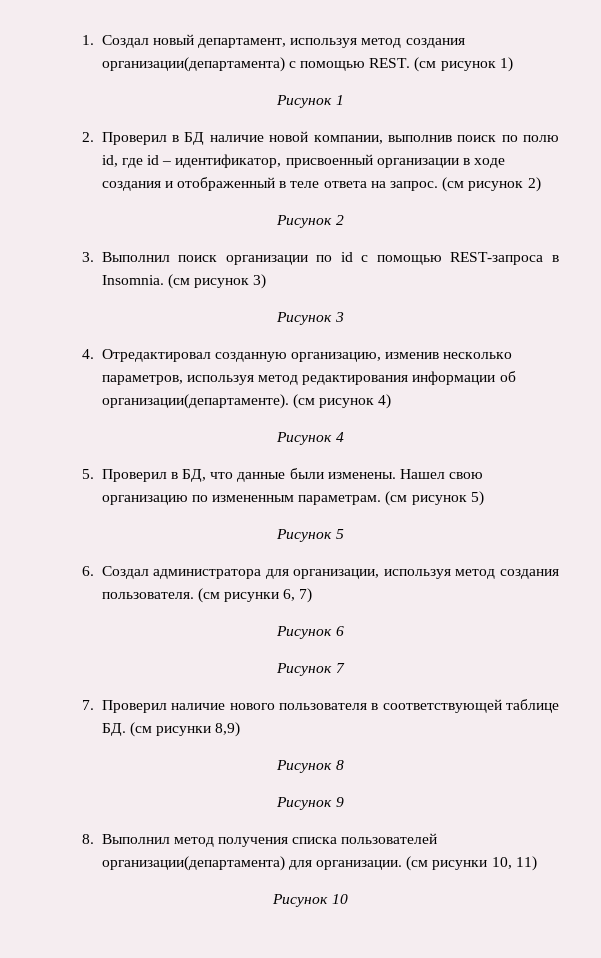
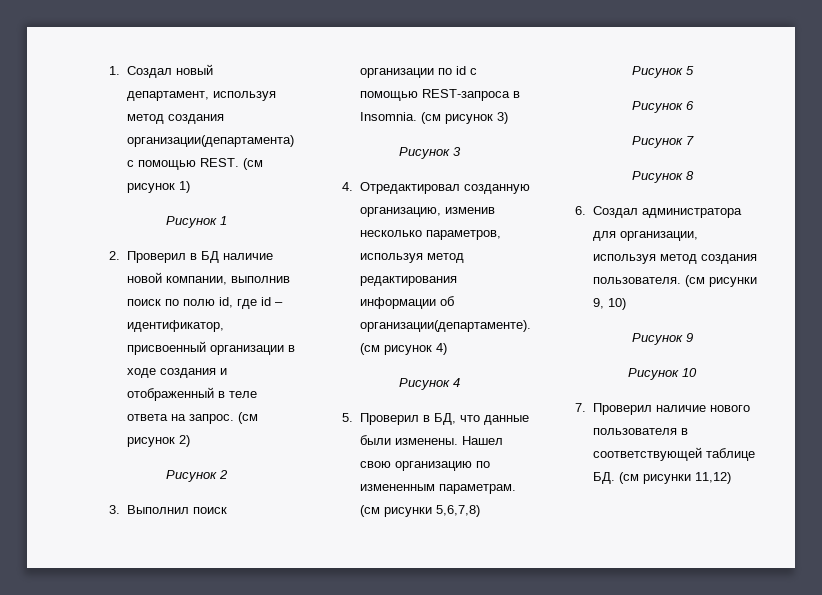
[411,491,484,506] рисунок 5) -> [383,505,480,517] рисунки 5,6,7,8)
(344, 534) none -> [631,101,694,113] [631,136,694,148] [631,171,694,183] // Рисунок 6 // Рисунок 7 // Рисунок 8
[283,588,313,603] [276,626,344,639] [276,663,345,676] 6, 7) // Рисунок 6 // Рисунок 7 -> [592,298,626,310] [631,333,693,345] [628,368,697,380] 9, 10) // Рисунок 9 // Рисунок 10
[215,722,241,737] [276,760,344,773] [276,797,344,810] [81,833,438,847] [101,856,537,871] [272,894,348,907] 8,9) // Рисунок 8 // Рисунок 9 // 8. Выполнил метод получения списка пользователей организации(департамента) для организации. (см рисунки 10, 11) // Рисунок 10 -> [694,472,731,484] 11,12)

